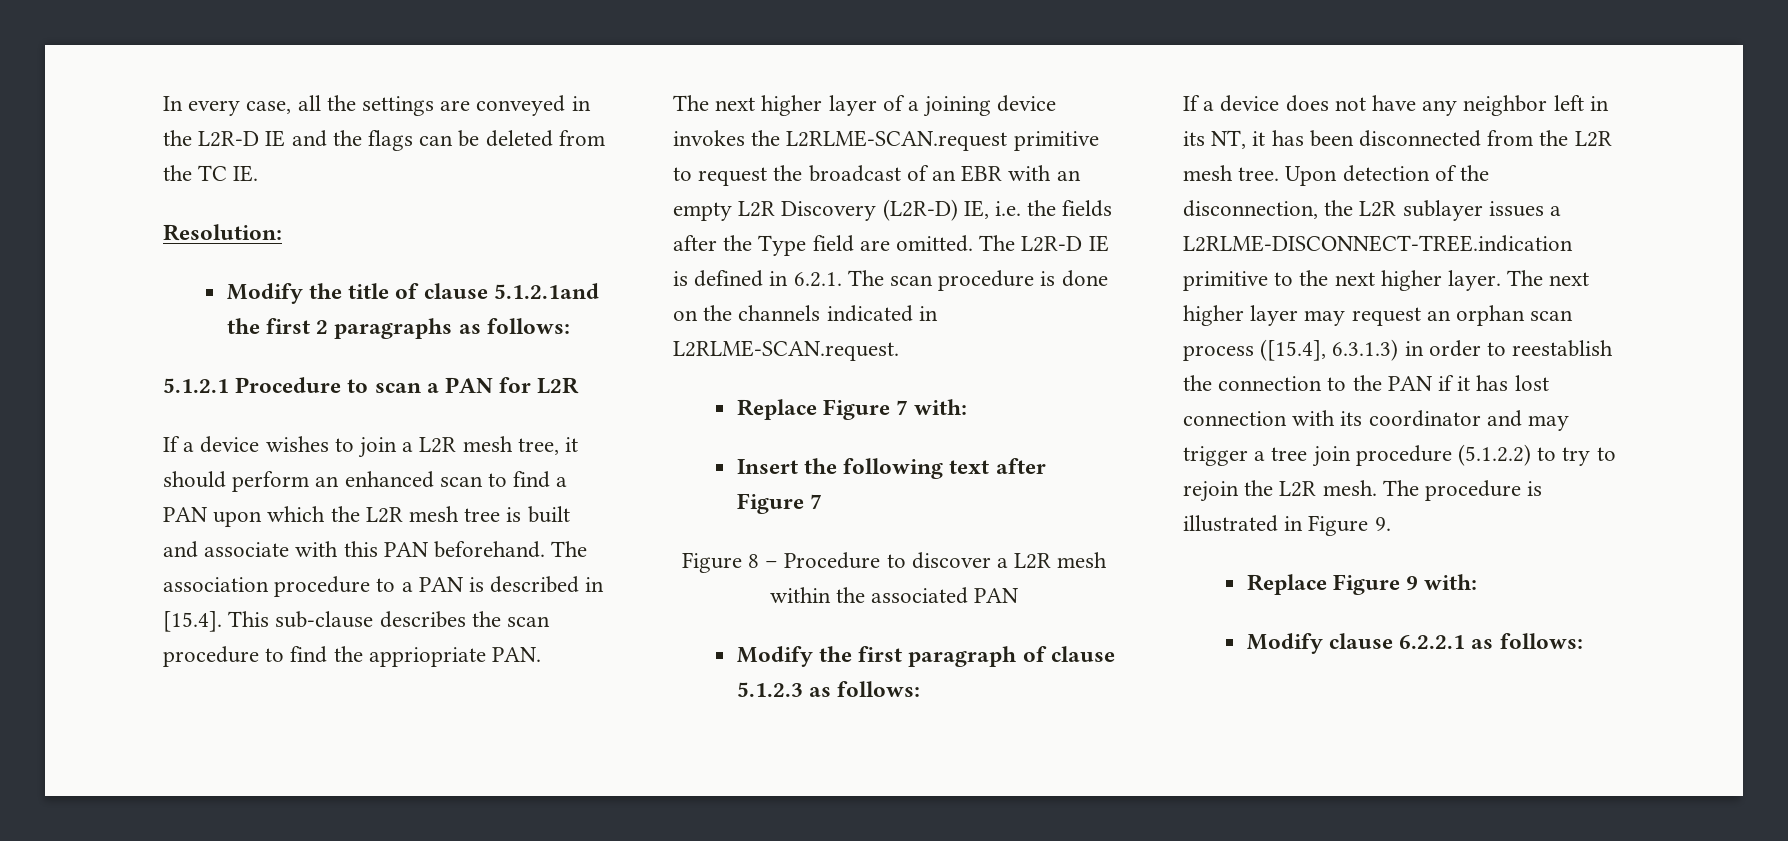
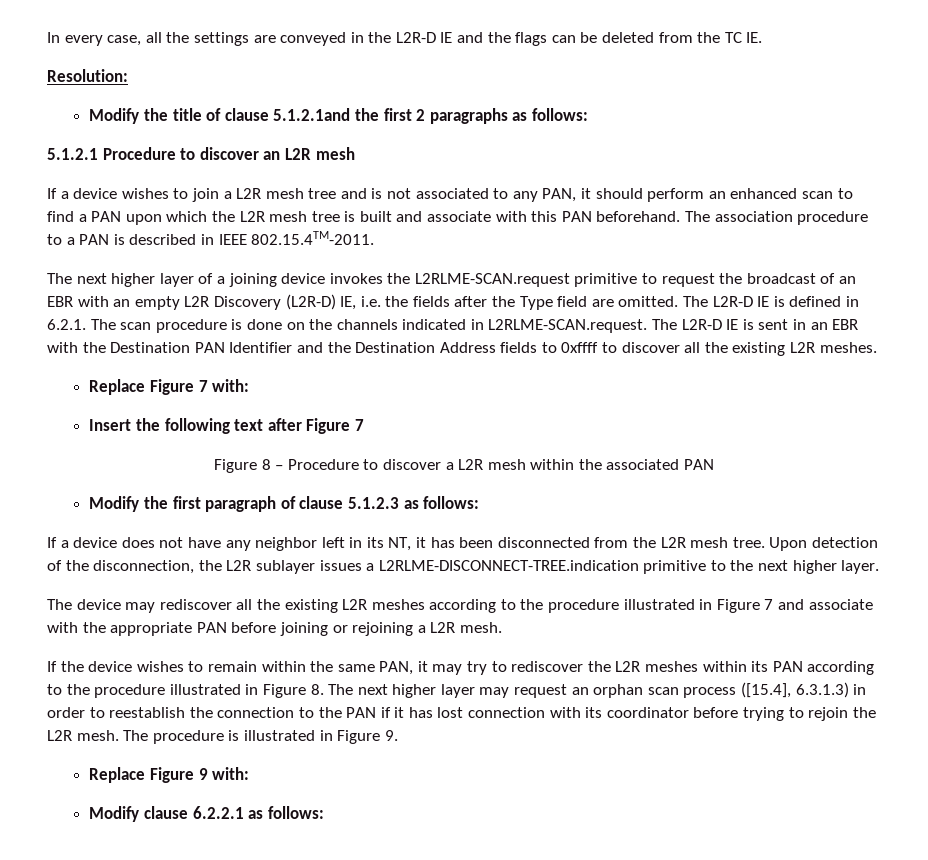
[374,377,580,394] scan a PAN for L2R -> [199,147,355,160] discover an L2R mesh
[517,438,559,455] tree, -> [308,188,577,202] tree and is not associated to any PAN,
[163,611,551,632] [163,646,542,667] [15.4]. This sub-clause describes the scan procedure to find the appriopriate PAN. -> [218,231,375,245] IEEE 802.15.4TM-2011.
(899, 350) none -> [652,319,859,330] [47,342,877,356] The L2R-D IE is sent in an EBR with the Destination PAN Identifier and the Destination Address fields to 0xffff to discover all the existing L2R meshes.
(1502, 280) none -> [47,599,873,613] [47,622,502,636] [47,661,875,675] [47,684,324,698] // The device may rediscover all the existing L2R meshes according to the procedure illustrated in Figure 7 and associate with the appropriate PAN before joining or rejoining a L2R mesh. // If the device wishes to remain within the same PAN, it may try to rediscover the L2R meshes within its PAN according to the procedure illustrated in Figure 8.
[1486,410,1570,431] [1183,444,1591,467] and may trigger a tree join procedure (5.1.2.2) to try -> [693,707,785,721] before trying

